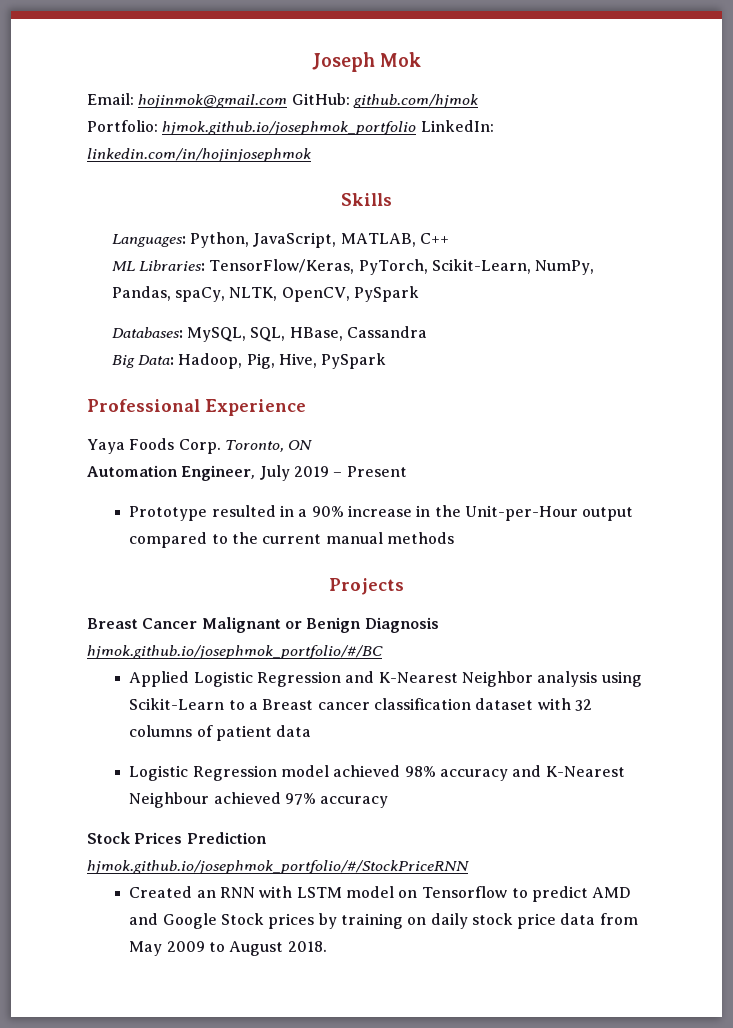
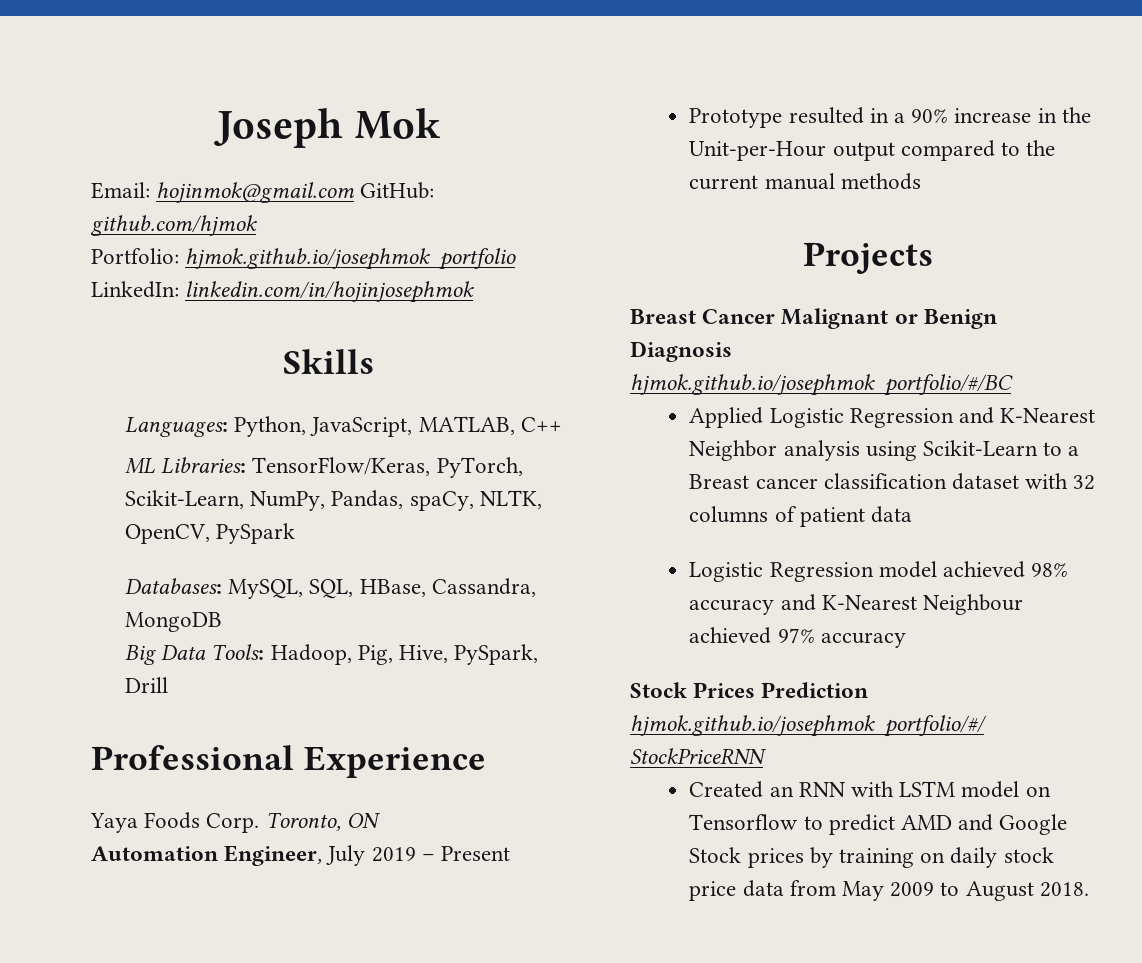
[346,326,427,338] Cassandra -> [431,578,536,597] [125,612,223,632] Cassandra, MongoDB
[137,355,174,365] Data: -> [161,644,265,660] Data Tools:
[321,353,387,369] PySpark -> [454,644,539,665] [125,677,169,693] PySpark, Drill

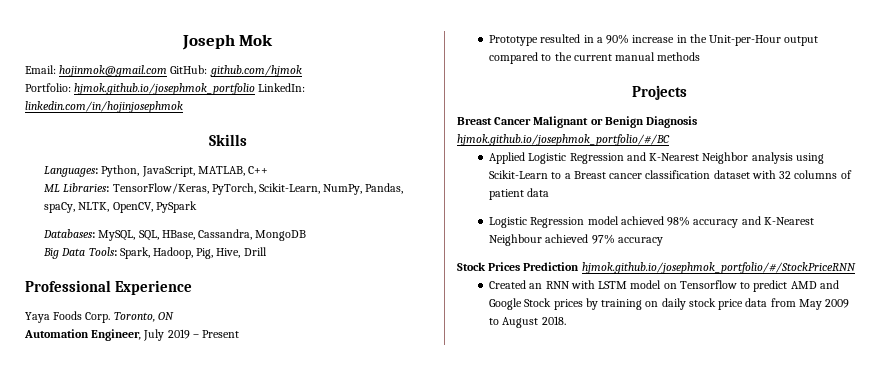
(265, 652) none -> [119,247,150,259] Spark,
[454,644,539,665] PySpark, -> (241, 253) none

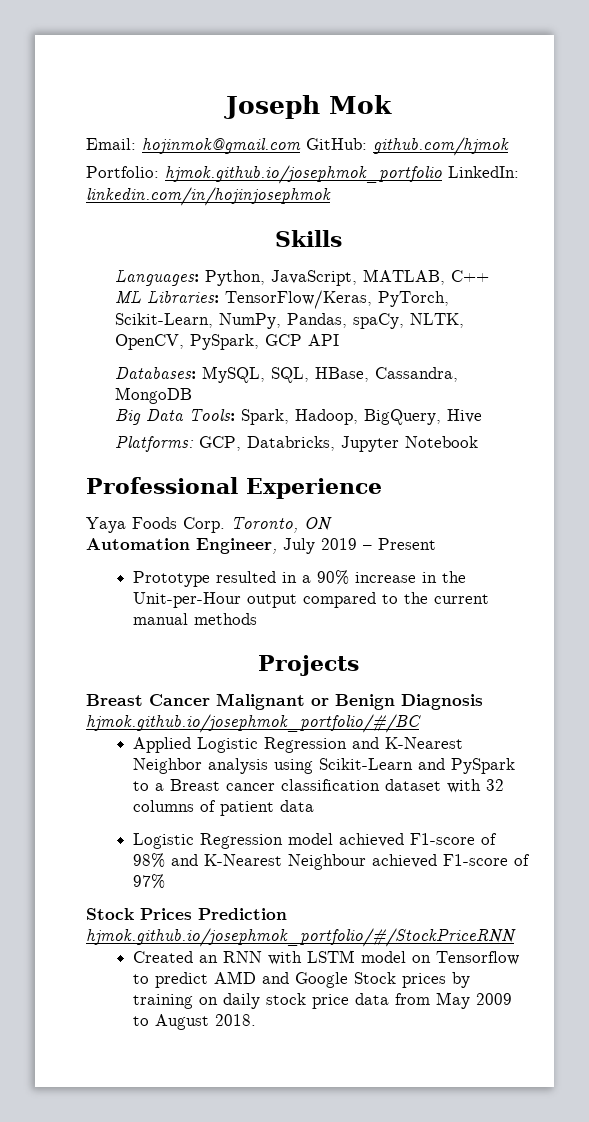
[155,201,197,213] PySpark -> [189,334,339,350] PySpark, GCP API
[196,247,267,259] Pig, Hive, Drill -> [363,409,482,425] [114,436,478,452] BigQuery, Hive // Platforms: GCP, Databricks, Jupyter Notebook
(549, 174) none -> [417,758,515,774] and PySpark
[667,216,739,228] 98% accuracy -> [409,833,497,845] [132,853,165,868] F1-score of 98%
(589, 238) none -> [442,854,530,866] F1-score of
[617,237,663,246] accuracy -> (165, 881) none

